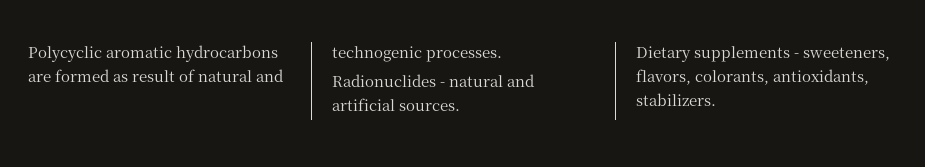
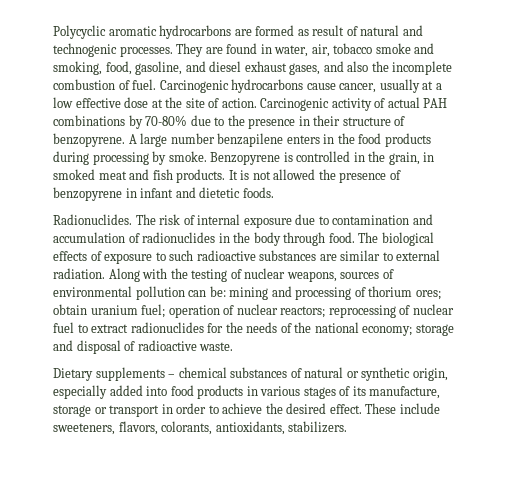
[332,74,536,87] [332,98,461,111] [636,46,800,62] // Radionuclides - natural and artificial sources. // Dietary supplements - -> [176,43,435,57] [53,61,453,75] [53,79,442,93] [53,97,448,111] [53,115,406,129] [53,133,431,147] [53,151,435,165] [53,169,401,183] [53,187,274,201] [53,214,433,228] [53,232,434,246] [53,250,441,264] [53,268,394,282] [53,286,441,300] [53,304,454,318] [53,322,454,336] [53,340,234,354] [53,367,448,381] [53,385,441,399] [53,403,440,417] They are found in water, air, tobacco smoke and smoking, food, gasoline, and diesel exhaust gases, and also the incomplete combustion of fuel. Carcinogenic hydrocarbons cause cancer, usually at a low effective dose at the site of action. Carcinogenic activity of actual PAH combinations by 70-80% due to the presence in their structure of benzopyrene. A large number benzapilene enters in the food products during processing by smoke. Benzopyrene is controlled in the grain, in smoked meat and fish products. It is not allowed the presence of benzopyrene in infant and dietetic foods. // Radionuclides. The risk of internal exposure due to contamination and accumulation of radionuclides in the body through food. The biological effects of exposure to such radioactive substances are similar to external radiation. Along with the testing of nuclear weapons, sources of environmental pollution can be: mining and processing of thorium ores; obtain uranium fuel; operation of nuclear reactors; reprocessing of nuclear fuel to extract radionuclides for the needs of the national economy; storage and disposal of radioactive waste. // Dietary supplements – chemical substances of natural or synthetic origin, especially added into food products in various stages of its manufacture, storage or transport in order to achieve the desired effect. These include

